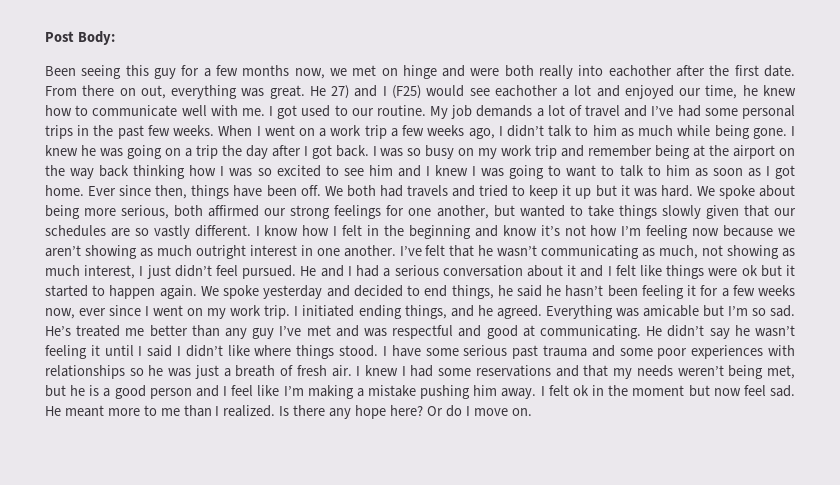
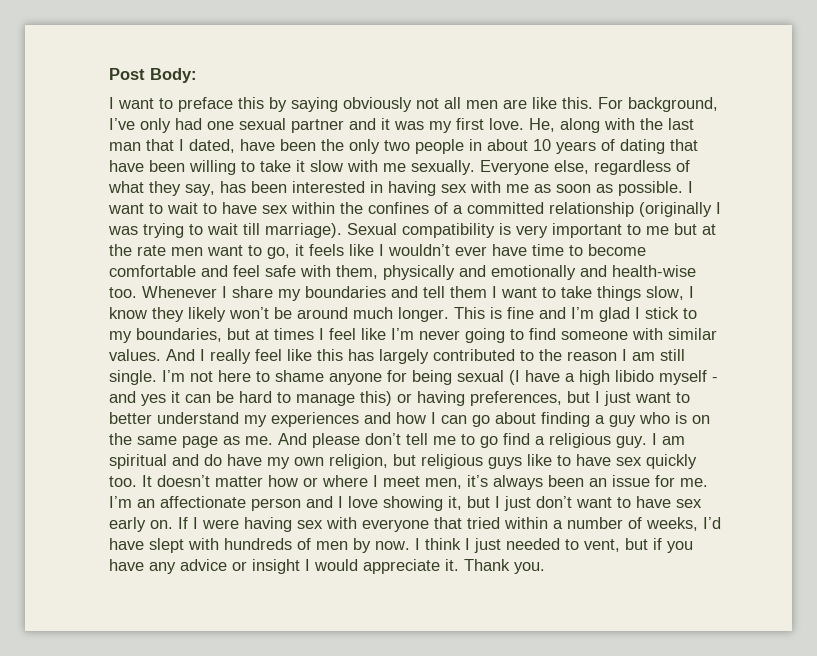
[45,65,796,79] [45,85,796,99] [45,105,795,119] [45,125,795,139] [45,145,795,159] [45,165,795,179] [45,185,796,199] [45,205,797,219] [45,225,795,239] [45,245,796,259] [45,265,796,279] [45,285,796,299] [45,305,795,319] [45,325,796,339] [45,345,795,359] [45,365,796,379] [45,385,796,399] [45,405,532,419] Been seeing this guy for a few months now, we met on hinge and were both really into eachother after the first date. From there on out, everything was great. He 27) and I (F25) would see eachother a lot and enjoyed our time, he knew how to communicate well with me. I got used to our routine. My job demands a lot of travel and I’ve had some personal trips in the past few weeks. When I went on a work trip a few weeks ago, I didn’t talk to him as much while being gone. I knew he was going on a trip the day after I got back. I was so busy on my work trip and remember being at the airport on the way back thinking how I was so excited to see him and I knew I was going to want to talk to him as soon as I got home. Ever since then, things have been off. We both had travels and tried to keep it up but it was hard. We spoke about being more serious, both affirmed our strong feelings for one another, but wanted to take things slowly given that our schedules are so vastly different. I know how I felt in the beginning and know it’s not how I’m feeling now because we aren’t showing as much outright interest in one another. I’ve felt that he wasn’t communicating as much, not showing as much interest, I just didn’t feel pursued. He and I had a serious conversation about it and I felt like things were ok but it started to happen again. We spoke yesterday and decided to end things, he said he hasn’t been feeling it for a few weeks now, ever since I went on my work trip. I initiated ending things, and he agreed. Everything was amicable but I’m so sad. He’s treated me better than any guy I’ve met and was respectful and good at communicating. He didn’t say he wasn’t feeling it until I said I didn’t like where things stood. I have some serious past trauma and some poor experiences with relationships so he was just a breath of fresh air. I knew I had some reservations and that my needs weren’t being met, but he is a good person and I feel like I’m making a mistake pushing him away. I felt ok in the moment but now feel sad. He meant more to me than I realized. Is there any hope here? Or do I move on. -> [109,97,718,112] [109,118,694,133] [109,139,698,154] [109,160,690,175] [108,181,693,196] [108,202,721,217] [108,223,716,238] [109,244,646,259] [109,265,696,280] [109,286,694,301] [109,307,697,322] [109,328,717,343] [109,349,685,364] [109,370,718,385] [109,391,690,406] [109,412,710,427] [109,433,685,448] [109,454,697,469] [109,475,708,490] [109,496,702,511] [109,517,721,532] [109,538,693,553] [109,559,545,574] I want to preface this by saying obviously not all men are like this. For background, I’ve only had one sexual partner and it was my first love. He, along with the last man that I dated, have been the only two people in about 10 years of dating that have been willing to take it slow with me sexually. Everyone else, regardless of what they say, has been interested in having sex with me as soon as possible. I want to wait to have sex within the confines of a committed relationship (originally I was trying to wait till marriage). Sexual compatibility is very important to me but at the rate men want to go, it feels like I wouldn’t ever have time to become comfortable and feel safe with them, physically and emotionally and health-wise too. Whenever I share my boundaries and tell them I want to take things slow, I know they likely won’t be around much longer. This is fine and I’m glad I stick to my boundaries, but at times I feel like I’m never going to find someone with similar values. And I really feel like this has largely contributed to the reason I am still single. I’m not here to shame anyone for being sexual (I have a high libido myself - and yes it can be hard to manage this) or having preferences, but I just want to better understand my experiences and how I can go about finding a guy who is on the same page as me. And please don’t tell me to go find a religious guy. I am spiritual and do have my own religion, but religious guys like to have sex quickly too. It doesn’t matter how or where I meet men, it’s always been an issue for me. I’m an affectionate person and I love showing it, but I just don’t want to have sex early on. If I were having sex with everyone that tried within a number of weeks, I’d have slept with hundreds of men by now. I think I just needed to vent, but if you have any advice or insight I would appreciate it. Thank you.

